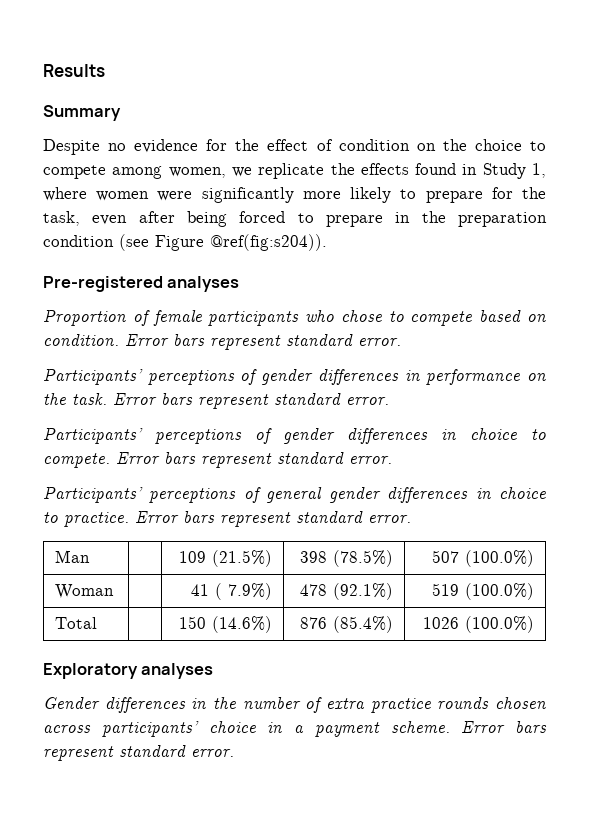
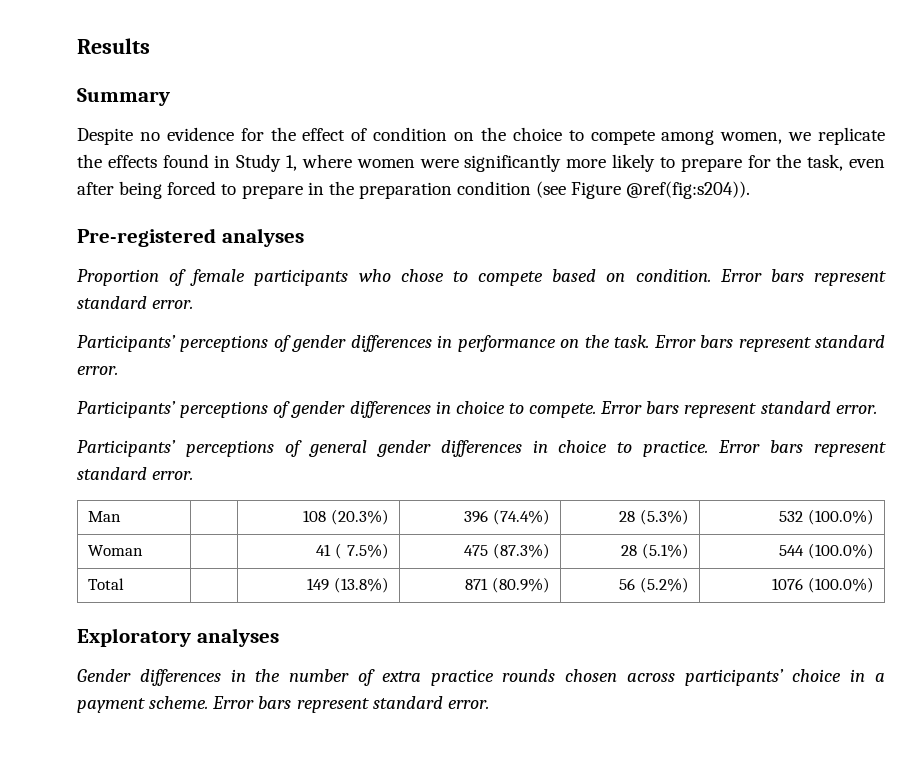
[179,550,273,567] [300,550,394,567] [432,550,535,567] [54,584,114,599] [191,583,273,600] [300,583,394,600] [432,583,535,600] [54,617,97,629] [179,616,273,633] [300,616,394,633] [423,617,460,629] 109 (21.5%) | 398 (78.5%) | 507 (100.0%) // Woman | | 41 ( 7.9%) | 478 (92.1%) | 519 (100.0%) // Total | | 150 (14.6%) | 876 (85.4%) | 1026 -> [302,509,389,525] [463,509,550,525] [618,509,689,525] [778,509,874,525] [88,545,144,556] [316,543,389,559] [463,543,550,559] [620,543,689,559] [778,543,874,559] [88,578,125,590] [306,577,389,593] [464,577,550,593] [618,577,689,593] [771,578,803,590] 108 (20.3%) | 396 (74.4%) | 28 (5.3%) | 532 (100.0%) // Woman | | 41 ( 7.5%) | 475 (87.3%) | 28 (5.1%) | 544 (100.0%) // Total | | 149 (13.8%) | 871 (80.9%) | 56 (5.2%) | 1076

